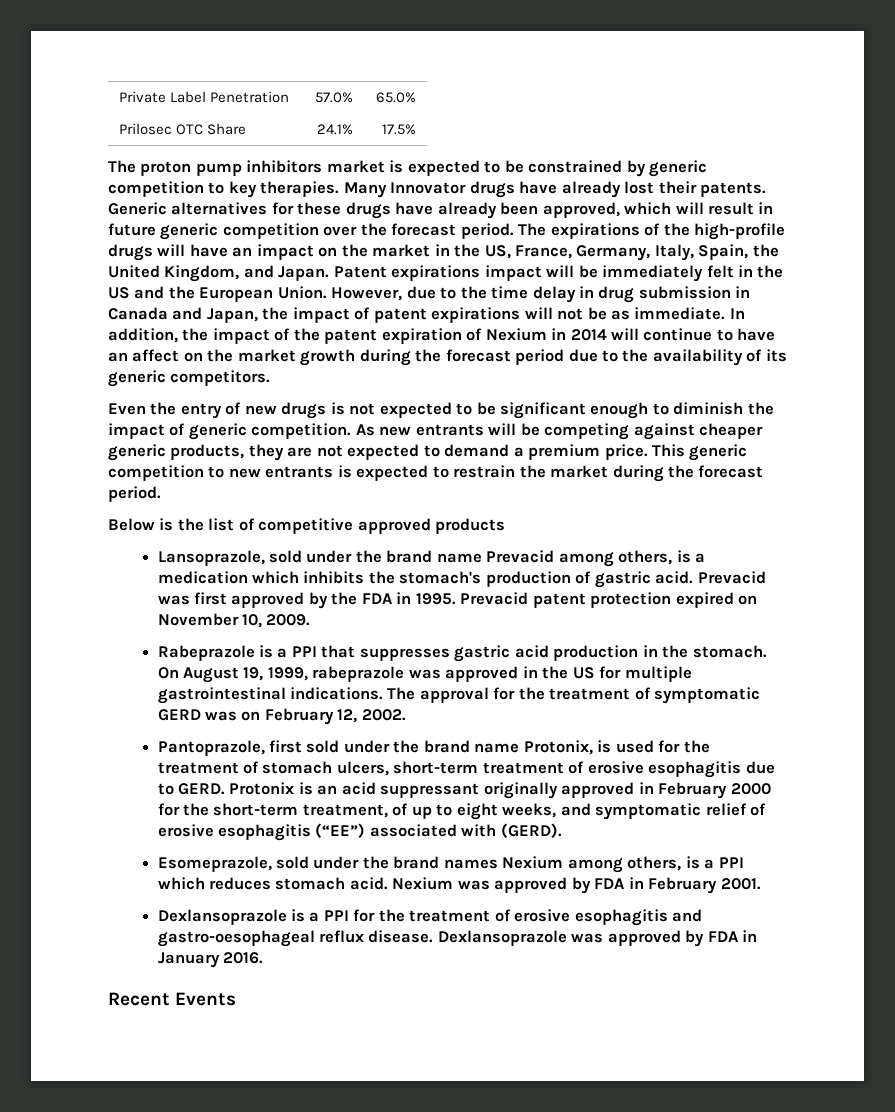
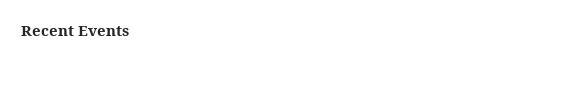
[118,91,289,103] [315,92,354,103] [376,92,417,103] [118,123,246,135] [317,124,354,135] [382,124,417,135] [108,160,708,177] [108,181,767,198] [108,202,774,219] [108,223,786,240] [108,244,779,261] [108,265,784,282] [108,286,751,303] [108,307,745,323] [108,328,776,344] [108,349,787,366] [108,370,271,387] [108,402,774,419] [108,423,764,440] [108,444,748,461] [108,465,764,482] [108,486,161,502] [108,518,506,534] [157,550,706,567] [157,571,766,588] [157,592,758,609] [157,613,311,628] [157,645,767,662] [157,666,692,683] [157,687,761,704] [157,708,406,725] [157,740,710,756] [157,761,775,778] [157,782,771,799] [157,803,767,820] [157,823,562,841] [157,856,744,873] [157,877,761,894] [157,909,703,926] [157,930,758,947] [157,952,264,968] Private Label Penetration | 57.0% | 65.0% // Prilosec OTC Share | 24.1% | 17.5% // The proton pump inhibitors market is expected to be constrained by generic competition to key therapies. Many Innovator drugs have already lost their patents. Generic alternatives for these drugs have already been approved, which will result in future generic competition over the forecast period. The expirations of the high-profile drugs will have an impact on the market in the US, France, Germany, Italy, Spain, the United Kingdom, and Japan. Patent expirations impact will be immediately felt in the US and the European Union. However, due to the time delay in drug submission in Canada and Japan, the impact of patent expirations will not be as immediate. In addition, the impact of the patent expiration of Nexium in 2014 will continue to have an affect on the market growth during the forecast period due to the availability of its generic competitors. // Even the entry of new drugs is not expected to be significant enough to diminish the impact of generic competition. As new entrants will be competing against cheaper generic products, they are not expected to demand a premium price. This generic competition to new entrants is expected to restrain the market during the forecast period. // Below is the list of competitive approved products // Lansoprazole, sold under the brand name Prevacid among others, is a medication which inhibits the stomach's production of gastric acid. Prevacid was first approved by the FDA in 1995. Prevacid patent protection expired on November 10, 2009. // Rabeprazole is a PPI that suppresses gastric acid production in the stomach. On August 19, 1999, rabeprazole was approved in the US for multiple gastrointestinal indications. The approval for the treatment of symptomatic GERD was on February 12, 2002. // Pantoprazole, first sold under the brand name Protonix, is used for the treatment of stomach ulcers, short-term treatment of erosive esophagitis due to GERD. Protonix is an acid suppressant originally approved in February 2000 for the short-term treatment, of up to eight weeks, and symptomatic relief of erosive esophagitis (“EE”) associated with (GERD). // Esomeprazole, sold under the brand names Nexium among others, is a PPI which reduces stomach acid. Nexium was approved by FDA in February 2001. // Dexlansoprazole is a PPI for the treatment of erosive esophagitis and gastro-oesophageal reflux disease. Dexlansoprazole was approved by FDA in January 2016. // -> (21, 31) none

